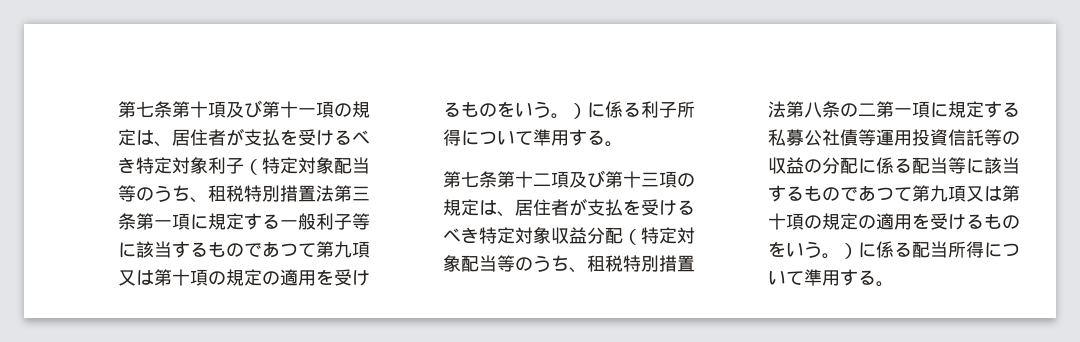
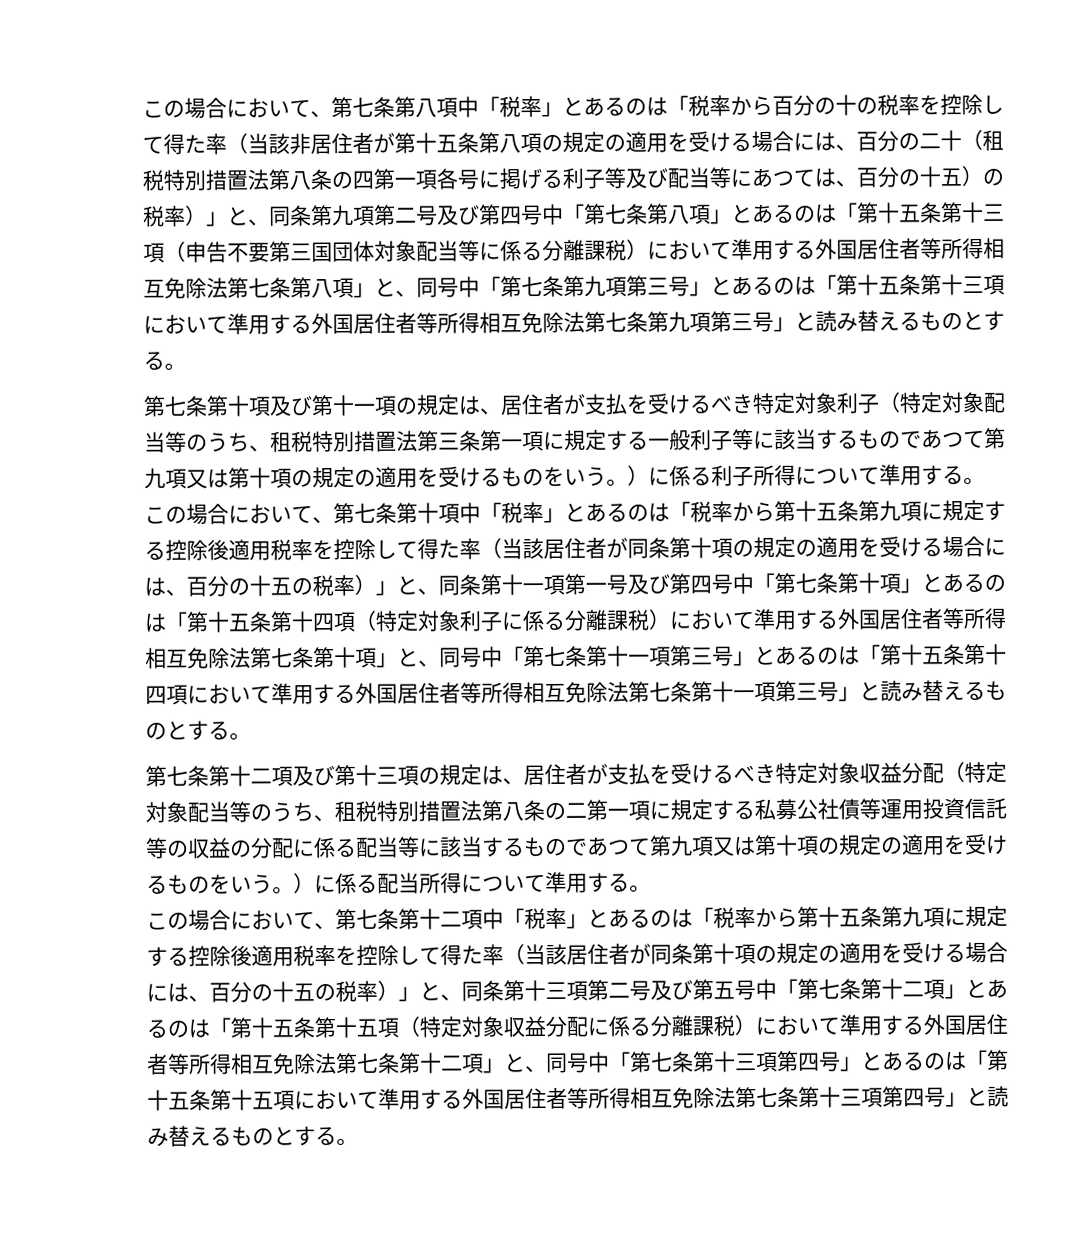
(118, 109) none -> [141,93,1004,119] [141,129,1004,155] [141,165,1004,191] [142,201,1005,227] [142,237,1005,263] [142,274,1005,299] [142,310,1005,335] [142,351,186,371] この場合において、第七条第八項中「税率」とあるのは「税率から百分の十の税率を控除して得た率（当該非居住者が第十五条第八項の規定の適用を受ける場合には、百分の二十（租税特別措置法第八条の四第一項各号に掲げる利子等及び配当等にあつては、百分の十五）の税率）」と、同条第九項第二号及び第四号中「第七条第八項」とあるのは「第十五条第十三項（申告不要第三国団体対象配当等に係る分離課税）において準用する外国居住者等所得相互免除法第七条第八項」と、同号中「第七条第九項第三号」とあるのは「第十五条第十三項において準用する外国居住者等所得相互免除法第七条第九項第三号」と読み替えるものとする。 //
(624, 144) none -> [143,499,1006,525] [143,535,1006,561] [143,572,1006,597] [143,607,1007,633] [144,643,1007,669] [144,680,1007,705] [144,720,251,741] // この場合において、第七条第十項中「税率」とあるのは「税率から第十五条第九項に規定する控除後適用税率を控除して得た率（当該居住者が同条第十項の規定の適用を受ける場合には、百分の十五の税率）」と、同条第十一項第一号及び第四号中「第七条第十項」とあるのは「第十五条第十四項（特定対象利子に係る分離課税）において準用する外国居住者等所得相互免除法第七条第十項」と、同号中「第七条第十一項第三号」とあるのは「第十五条第十四項において準用する外国居住者等所得相互免除法第七条第十一項第三号」と読み替えるものとする。
(895, 284) none -> [145,905,1008,931] [145,941,1008,967] [145,978,1008,1003] [145,1013,1008,1039] [146,1049,1009,1075] [146,1085,1009,1111] [146,1125,358,1147] // この場合において、第七条第十二項中「税率」とあるのは「税率から第十五条第九項に規定する控除後適用税率を控除して得た率（当該居住者が同条第十項の規定の適用を受ける場合には、百分の十五の税率）」と、同条第十三項第二号及び第五号中「第七条第十二項」とあるのは「第十五条第十五項（特定対象収益分配に係る分離課税）において準用する外国居住者等所得相互免除法第七条第十二項」と、同号中「第七条第十三項第四号」とあるのは「第十五条第十五項において準用する外国居住者等所得相互免除法第七条第十三項第四号」と読み替えるものとする。

